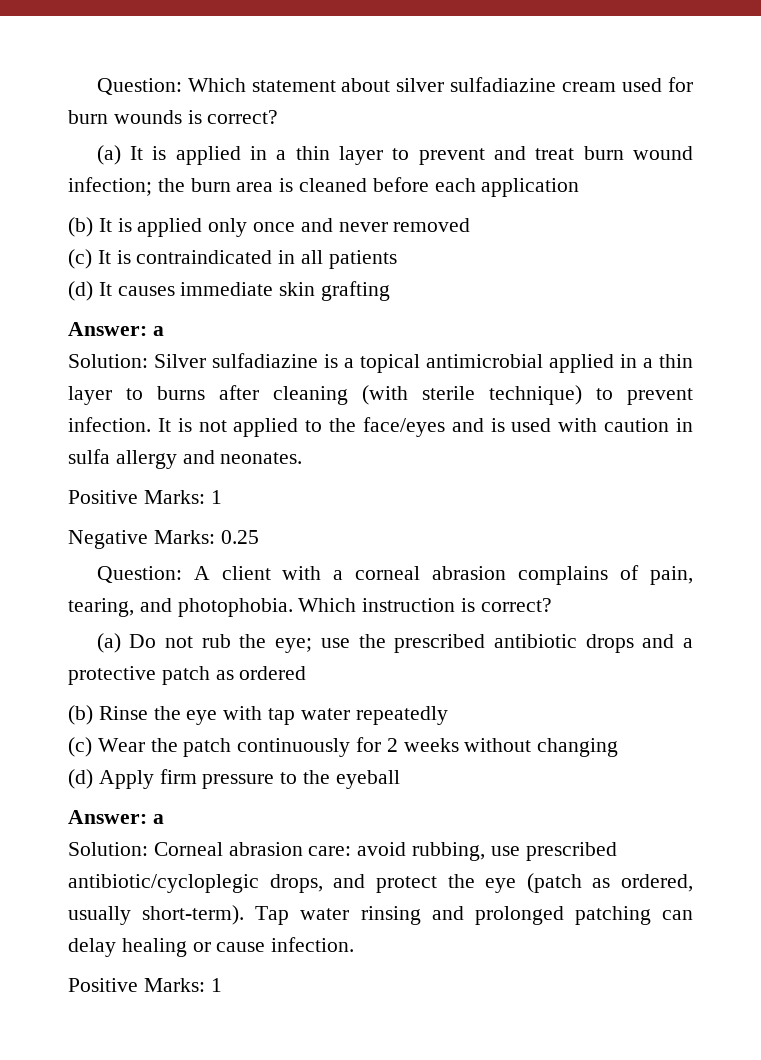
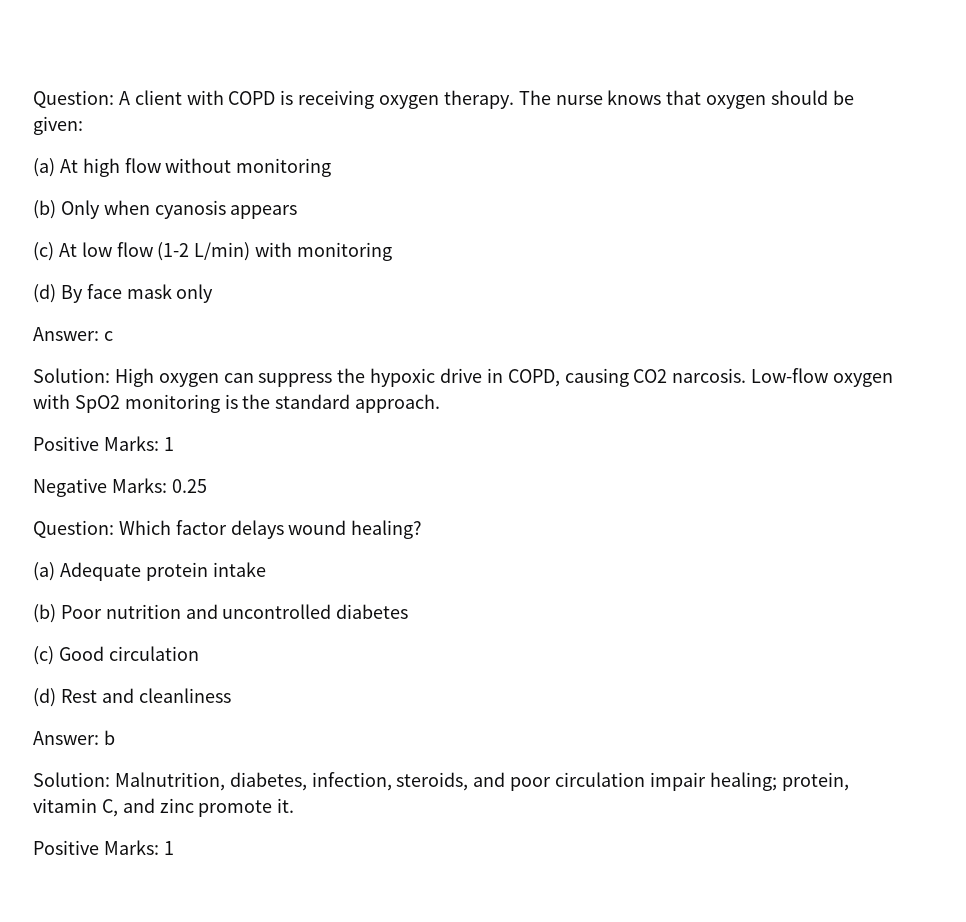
[96,77,693,95] [68,110,279,124] [96,145,694,165] [68,177,580,197] [68,217,471,237] [68,249,397,269] [68,281,391,301] [68,322,164,336] [68,353,693,373] [68,385,693,405] [68,417,693,437] [68,449,303,469] Question: Which statement about silver sulfadiazine cream used for burn wounds is correct? // (a) It is applied in a thin layer to prevent and treat burn wound infection; the burn area is cleaned before each application // (b) It is applied only once and never removed // (c) It is contraindicated in all patients // (d) It causes immediate skin grafting // Answer: a // Solution: Silver sulfadiazine is a topical antimicrobial applied in a thin layer to burns after cleaning (with sterile technique) to prevent infection. It is not applied to the face/eyes and is used with caution in sulfa allergy and neonates. -> [33,90,854,109] [33,116,83,135] [33,158,332,177] [33,200,298,219] [33,242,393,261] [33,284,214,303] [33,327,113,341] [33,368,894,387] [33,394,441,413] Question: A client with COPD is receiving oxygen therapy. The nurse knows that oxygen should be given: // (a) At high flow without monitoring // (b) Only when cyanosis appears // (c) At low flow (1-2 L/min) with monitoring // (d) By face mask only // Answer: c // Solution: High oxygen can suppress the hypoxic drive in COPD, causing CO2 narcosis. Low-flow oxygen with SpO2 monitoring is the standard approach.
[193,565,694,585] [68,598,552,617] [96,633,694,653] [68,666,307,685] [68,705,448,725] [68,737,619,757] [68,769,400,789] [68,810,164,824] [68,842,617,861] [68,873,693,893] [68,905,693,925] [68,937,355,957] A client with a corneal abrasion complains of pain, tearing, and photophobia. Which instruction is correct? // (a) Do not rub the eye; use the prescribed antibiotic drops and a protective patch as ordered // (b) Rinse the eye with tap water repeatedly // (c) Wear the patch continuously for 2 weeks without changing // (d) Apply firm pressure to the eyeball // Answer: a // Solution: Corneal abrasion care: avoid rubbing, use prescribed antibiotic/cycloplegic drops, and protect the eye (patch as ordered, usually short-term). Tap water rinsing and prolonged patching can delay healing or cause infection. -> [118,520,423,539] [33,562,266,581] [33,604,409,623] [33,646,199,665] [33,688,231,707] [33,730,115,745] [33,772,849,791] [33,798,295,817] Which factor delays wound healing? // (a) Adequate protein intake // (b) Poor nutrition and uncontrolled diabetes // (c) Good circulation // (d) Rest and cleanliness // Answer: b // Solution: Malnutrition, diabetes, infection, steroids, and poor circulation impair healing; protein, vitamin C, and zinc promote it.

